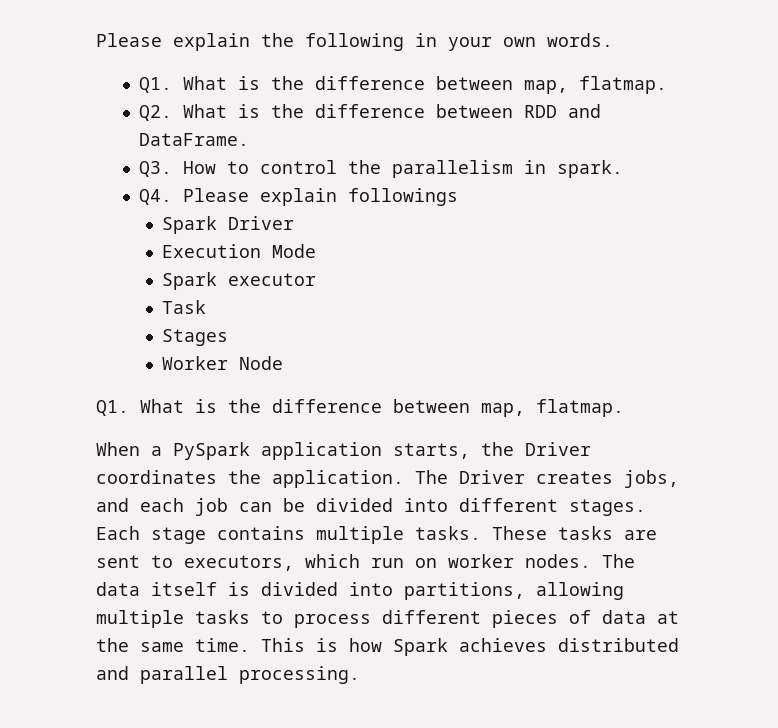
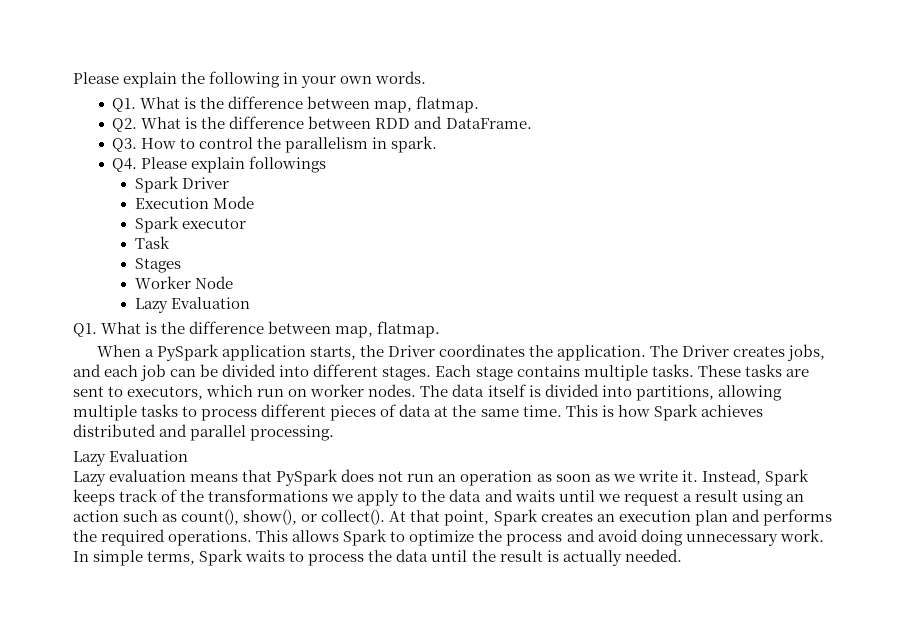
(284, 363) none -> [134,297,250,313] // Lazy Evaluation
(360, 675) none -> [73,450,189,466] [73,469,809,486] [73,489,804,506] [73,509,832,526] [73,529,824,546] [73,549,682,566] // Lazy Evaluation // Lazy evaluation means that PySpark does not run an operation as soon as we write it. Instead, Spark keeps track of the transformations we apply to the data and waits until we request a result using an action such as count(), show(), or collect(). At that point, Spark creates an execution plan and performs the required operations. This allows Spark to optimize the process and avoid doing unnecessary work. In simple terms, Spark waits to process the data until the result is actually needed.

